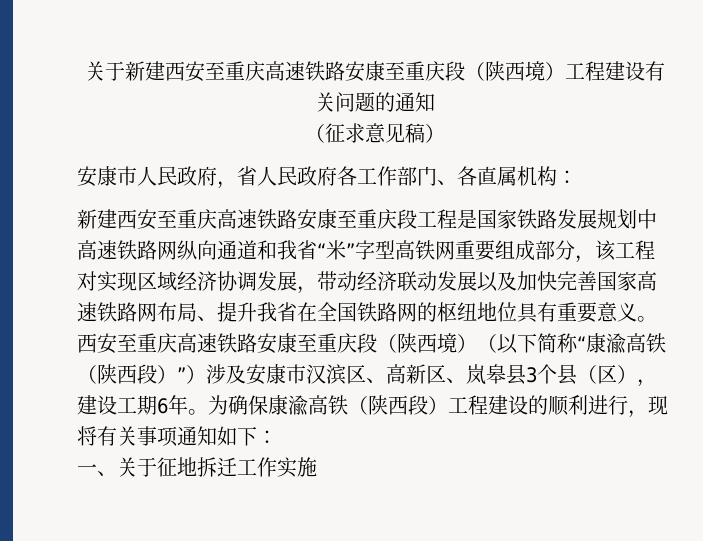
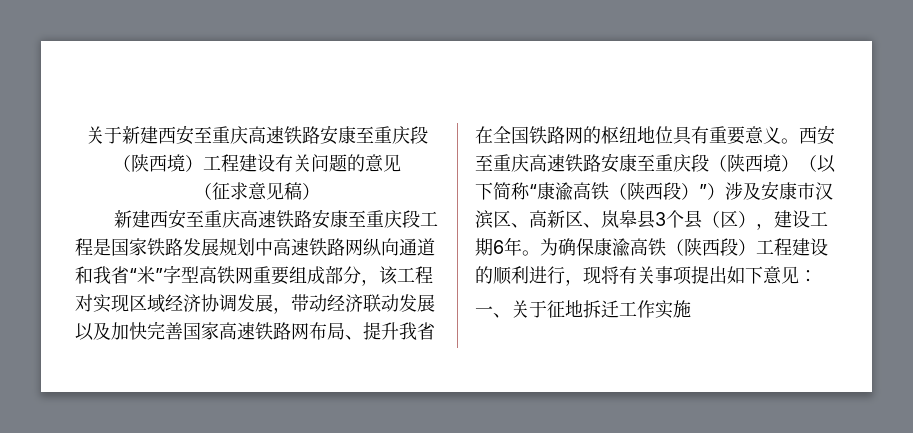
[394,92,435,112] 通知 -> [364,154,401,172] 意见
[77,166,577,189] // 安康市人民政府，省人民政府各工作部门、各直属机构： -> (320, 191) none
[177,426,257,446] 通知如下 -> [691,266,799,284] 提出如下意见

